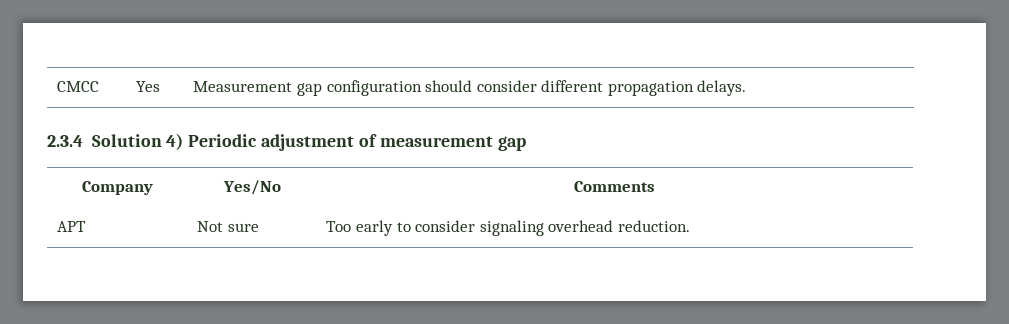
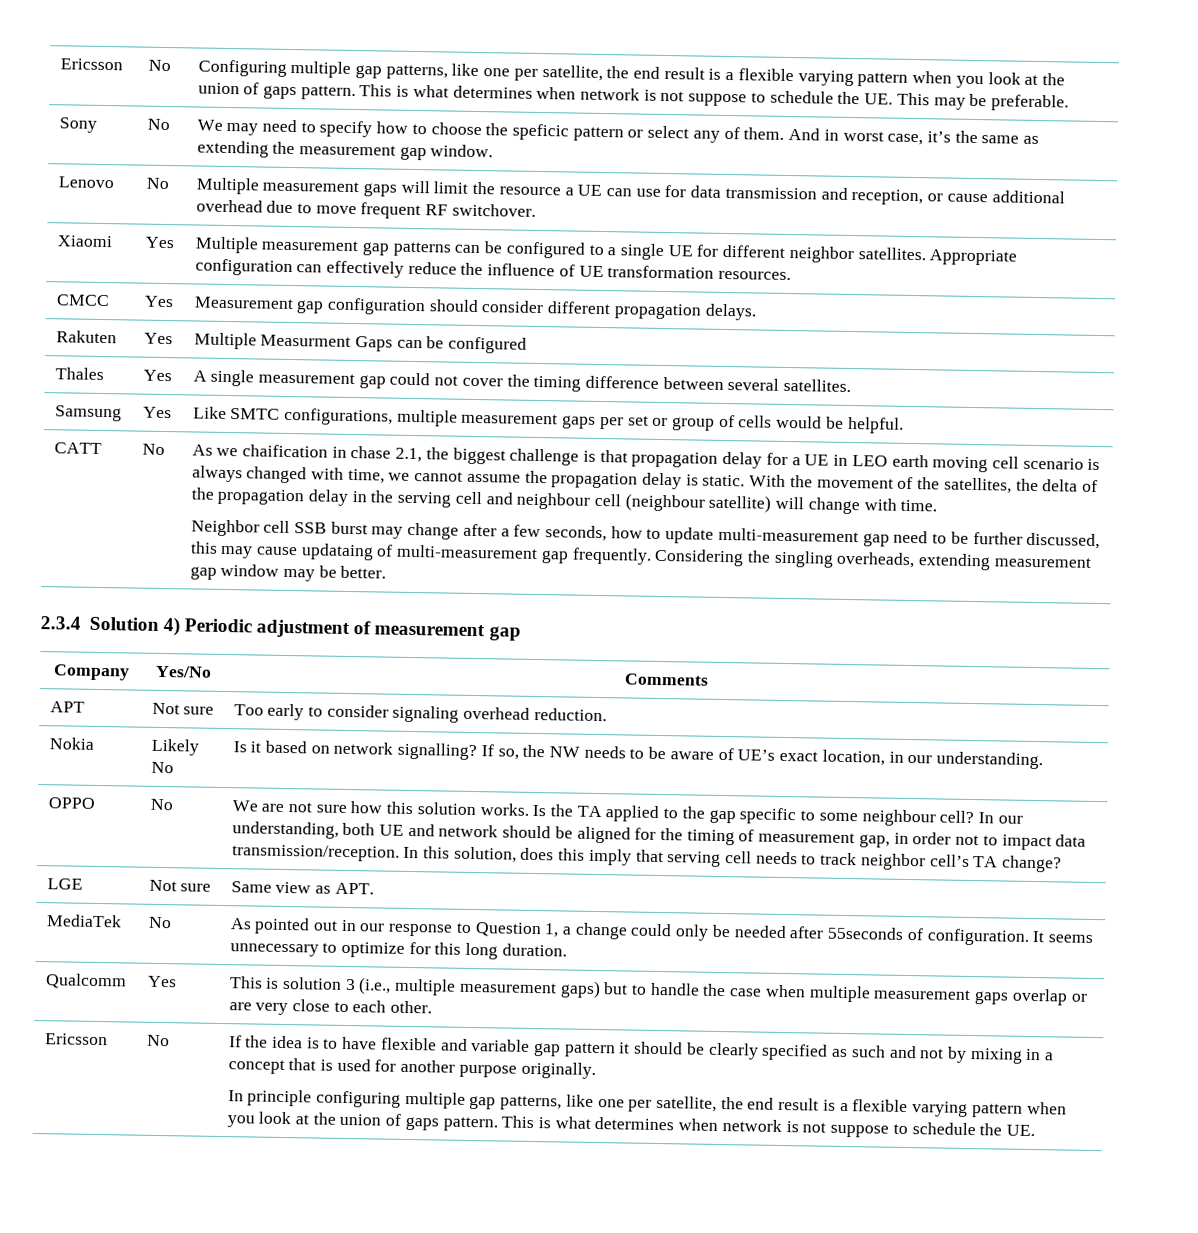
(57, 86) none -> [59,58,123,71] [147,59,171,72] [197,59,1066,89] [197,82,1070,112] [58,117,97,133] [146,118,170,131] [196,119,1040,146] [196,140,494,161] [57,176,114,189] [145,177,169,190] [195,177,1065,206] [195,199,536,220] [56,235,113,248] [144,236,175,249] [194,236,1018,266] [194,258,792,281] Ericsson | No | Configuring multiple gap patterns, like one per satellite, the end result is a flexible varying pattern when you look at the union of gaps pattern. This is what determines when network is not suppose to schedule the UE. This may be preferable. // Sony | No | We may need to specify how to choose the speficic pattern or select any of them. And in worst case, it’s the same as extending the measurement gap window. // Lenovo | No | Multiple measurement gaps will limit the resource a UE can use for data transmission and reception, or cause additional overhead due to move frequent RF switchover. // Xiaomi | Yes | Multiple measurement gap patterns can be configured to a single UE for different neighbor satellites. Appropriate configuration can effectively reduce the influence of UE transformation resources. //
(747, 88) none -> [55,330,117,344] [143,332,173,345] [193,332,528,354] [54,367,104,381] [142,369,172,382] [192,369,852,393] [54,405,122,422] [142,406,172,419] [192,406,904,434] [53,442,102,454] [141,443,165,456] [191,444,1101,473] [191,465,1099,494] [190,487,938,515] [190,519,1101,550] [189,541,1092,571] [189,563,387,582] // Rakuten | Yes | Multiple Measurment Gaps can be configured // Thales | Yes | A single measurement gap could not cover the timing difference between several satellites. // Samsung | Yes | Like SMTC configurations, multiple measurement gaps per set or group of cells would be helpful. // CATT | No | As we chaification in chase 2.1, the biggest challenge is that propagation delay for a UE in LEO earth moving cell scenario is always changed with time, we cannot assume the propagation delay is static. With the movement of the satellites, the delta of the propagation delay in the serving cell and neighbour cell (neighbour satellite) will change with time. // Neighbor cell SSB burst may change after a few seconds, how to update multi-measurement gap need to be further discussed, this may cause updataing of multi-measurement gap frequently. Considering the singling overheads, extending measurement gap window may be better.
(690, 226) none -> [48,737,94,750] [150,738,199,756] [150,761,174,774] [232,740,1044,770] [47,797,96,809] [149,798,174,811] [231,800,1023,827] [231,821,1087,851] [231,844,1063,873] [46,878,83,890] [148,879,212,892] [230,881,374,895] [45,914,122,928] [147,916,172,929] [229,917,1094,946] [229,941,567,960] [44,973,127,990] [146,975,177,988] [228,976,1088,1006] [228,999,433,1016] [44,1033,108,1046] [146,1034,170,1047] [228,1035,1055,1064] [227,1058,596,1080] [227,1089,1067,1118] [226,1111,1036,1138] // Nokia | Likely No | Is it based on network signalling? If so, the NW needs to be aware of UE’s exact location, in our understanding. // OPPO | No | We are not sure how this solution works. Is the TA applied to the gap specific to some neighbour cell? In our understanding, both UE and network should be aligned for the timing of measurement gap, in order not to impact data transmission/reception. In this solution, does this imply that serving cell needs to track neighbor cell’s TA change? // LGE | Not sure | Same view as APT. // MediaTek | No | As pointed out in our response to Question 1, a change could only be needed after 55seconds of configuration. It seems unnecessary to optimize for this long duration. // Qualcomm | Yes | This is solution 3 (i.e., multiple measurement gaps) but to handle the case when multiple measurement gaps overlap or are very close to each other. // Ericsson | No | If the idea is to have flexible and variable gap pattern it should be clearly specified as such and not by mixing in a concept that is used for another purpose originally. // In principle configuring multiple gap patterns, like one per satellite, the end result is a flexible varying pattern when you look at the union of gaps pattern. This is what determines when network is not suppose to schedule the UE.

